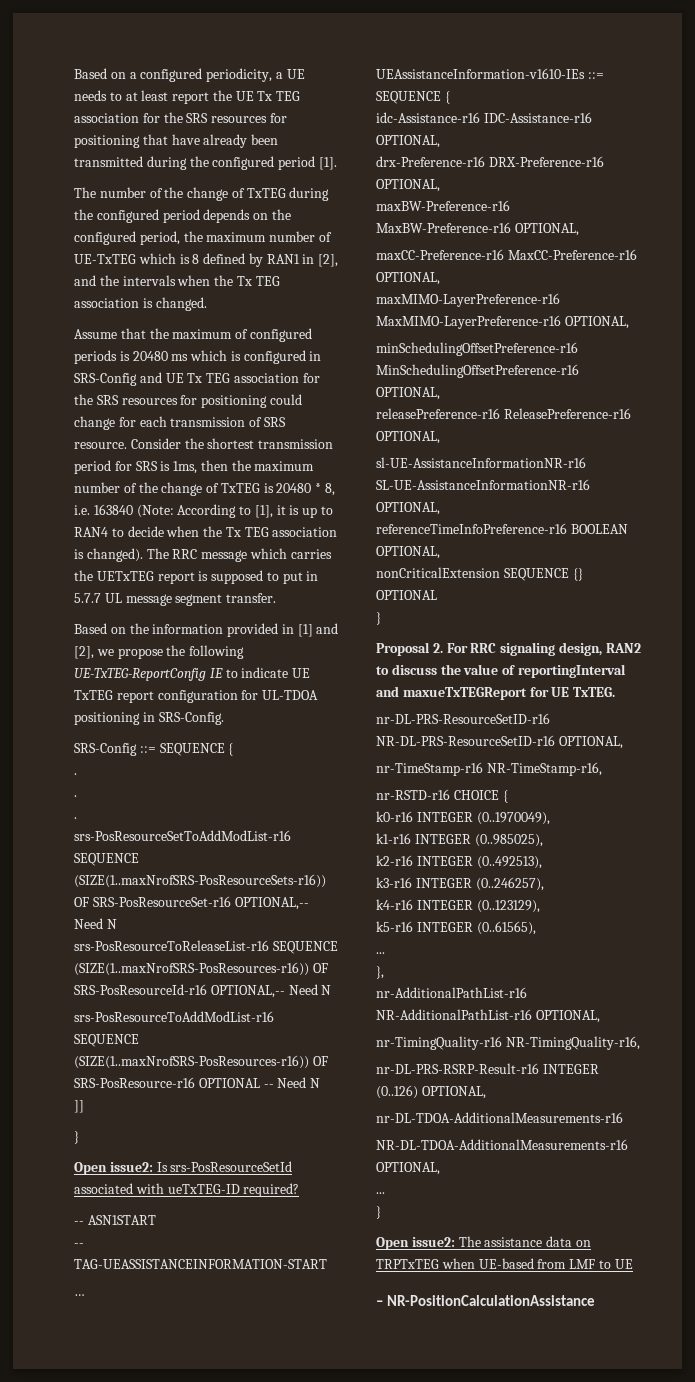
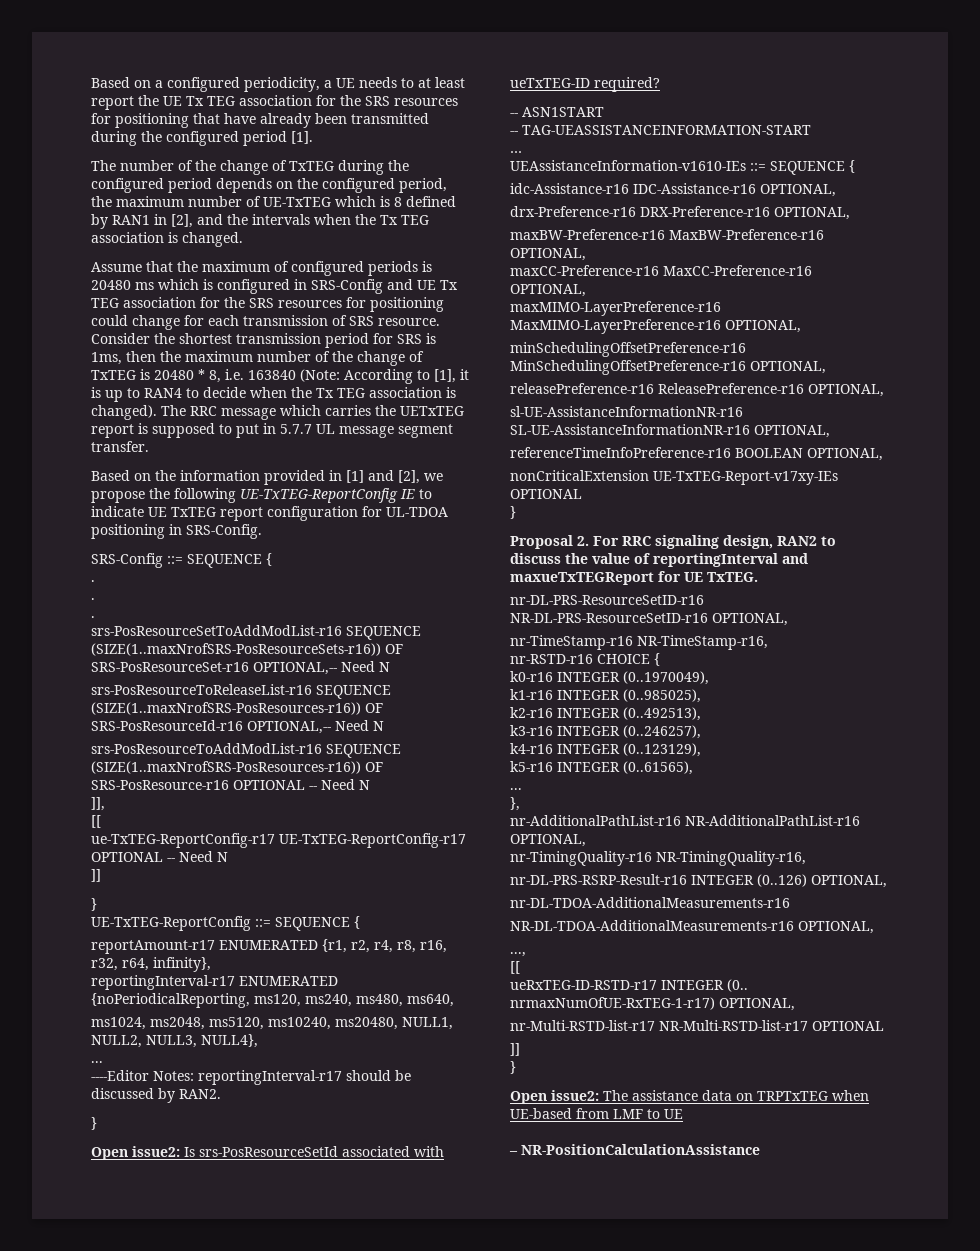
[74,1100,84,1113] ]] -> [91,797,105,811] [91,815,101,828] [91,833,466,848] [91,851,228,862] [91,869,101,882] [91,898,97,911] [91,916,360,931] [91,939,447,954] [91,957,211,972] [91,975,338,990] [91,993,454,1008] [91,1017,453,1030] [91,1034,258,1048] [91,1061,103,1063] [91,1070,411,1085] [91,1088,221,1103] ]], // [[ // ue-TxTEG-ReportConfig-r17 UE-TxTEG-ReportConfig-r17 OPTIONAL -- Need N // ]] // } // UE-TxTEG-ReportConfig ::= SEQUENCE { // reportAmount-r17 ENUMERATED {r1, r2, r4, r8, r16, r32, r64, infinity}, // reportingInterval-r17 ENUMERATED {noPeriodicalReporting, ms120, ms240, ms480, ms640, // ms1024, ms2048, ms5120, ms10240, ms20480, NULL1, NULL2, NULL3, NULL4}, // ... // ----Editor Notes: reportingInterval-r17 should be discussed by RAN2.
[503,568,583,581] SEQUENCE {} -> [653,471,838,485] UE-TxTEG-Report-v17xy-IEs
[376,1192,385,1194] ... -> [510,952,526,957] [510,961,520,974] [510,979,748,992] [510,997,795,1011] [510,1020,884,1031] [510,1043,520,1056] ..., // [[ // ueRxTEG-ID-RSTD-r17 INTEGER (0.. nrmaxNumOfUE-RxTEG-1-r17) OPTIONAL, // nr-Multi-RSTD-list-r17 NR-Multi-RSTD-list-r17 OPTIONAL // ]]

